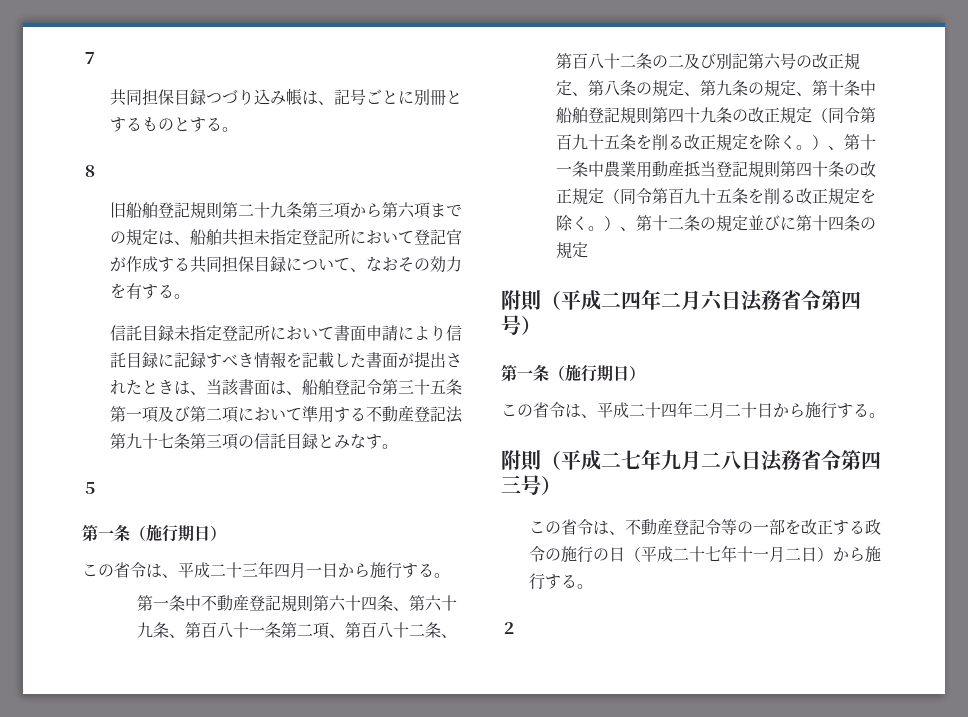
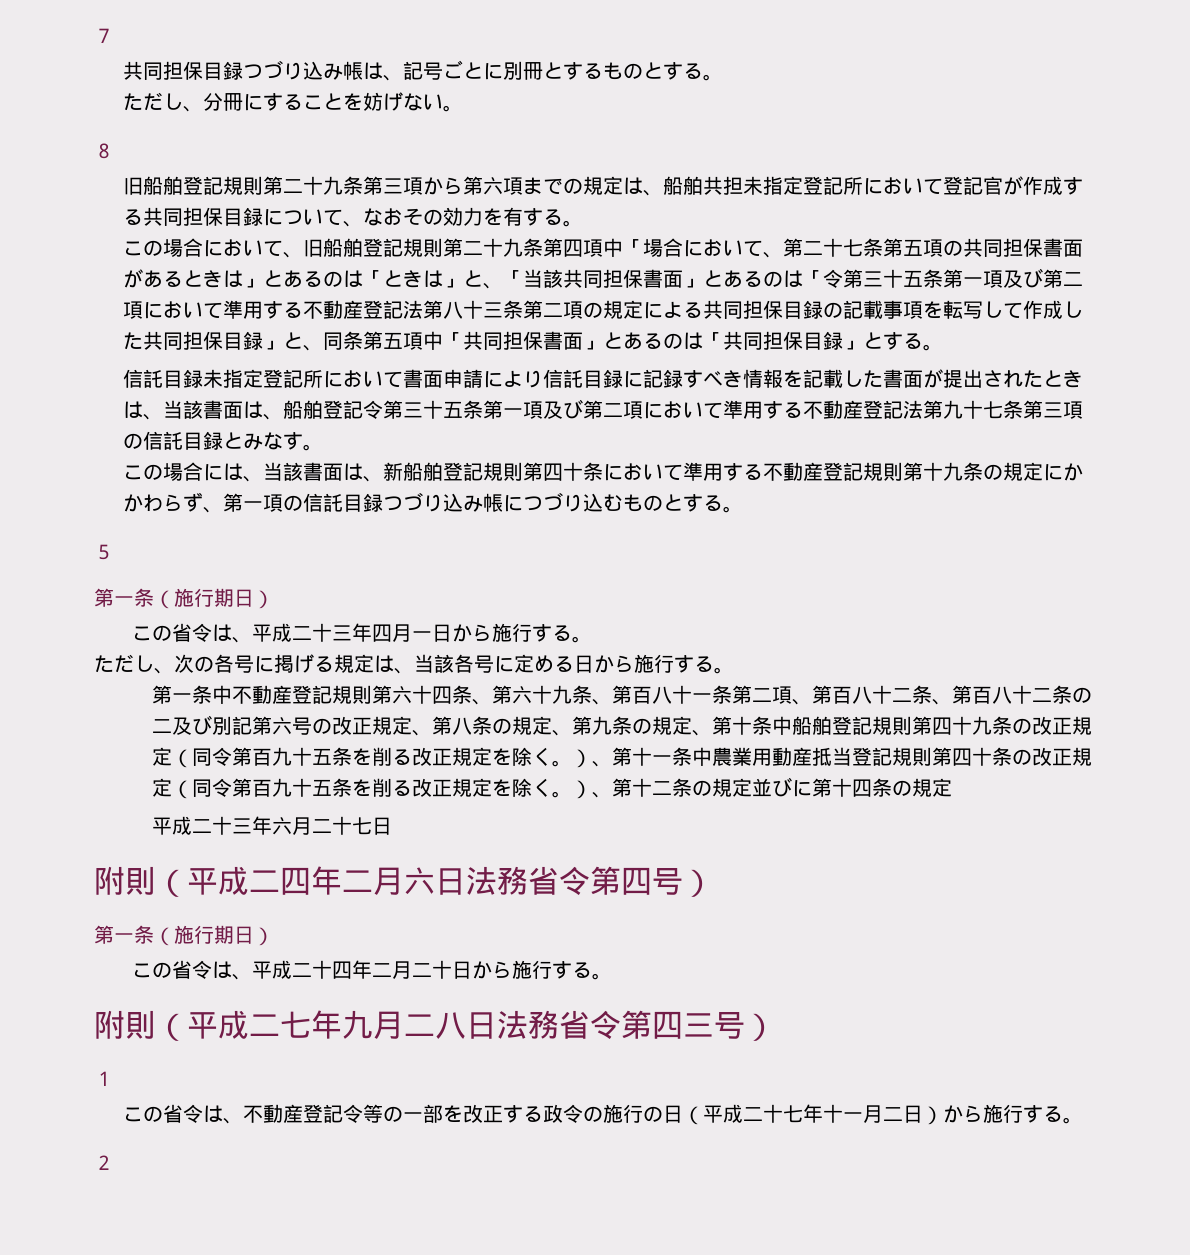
(238, 129) none -> [122,92,463,112] // ただし、分冊にすることを妨げない。
(190, 296) none -> [122,238,1083,258] [122,268,1083,289] [122,300,1083,319] [122,331,943,351] // この場合において、旧船舶登記規則第二十九条第四項中「場合において、第二十七条第五項の共同担保書面があるときは」とあるのは「ときは」と、「当該共同担保書面」とあるのは「令第三十五条第一項及び第二項において準用する不動産登記法第八十三条第二項の規定による共同担保目録の記載事項を転写して作成した共同担保目録」と、同条第五項中「共同担保書面」とあるのは「共同担保目録」とする。
(398, 446) none -> [122,462,1083,482] [122,492,743,513] // この場合には、当該書面は、新船舶登記規則第四十条において準用する不動産登記規則第十九条の規定にかかわらず、第一項の信託目録つづり込み帳につづり込むものとする。
(450, 575) none -> [94,654,734,674] // ただし、次の各号に掲げる規定は、当該各号に定める日から施行する。
(589, 250) none -> [151,816,392,835] // 平成二十三年六月二十七日
(561, 485) none -> [94,1071,114,1086] // １

